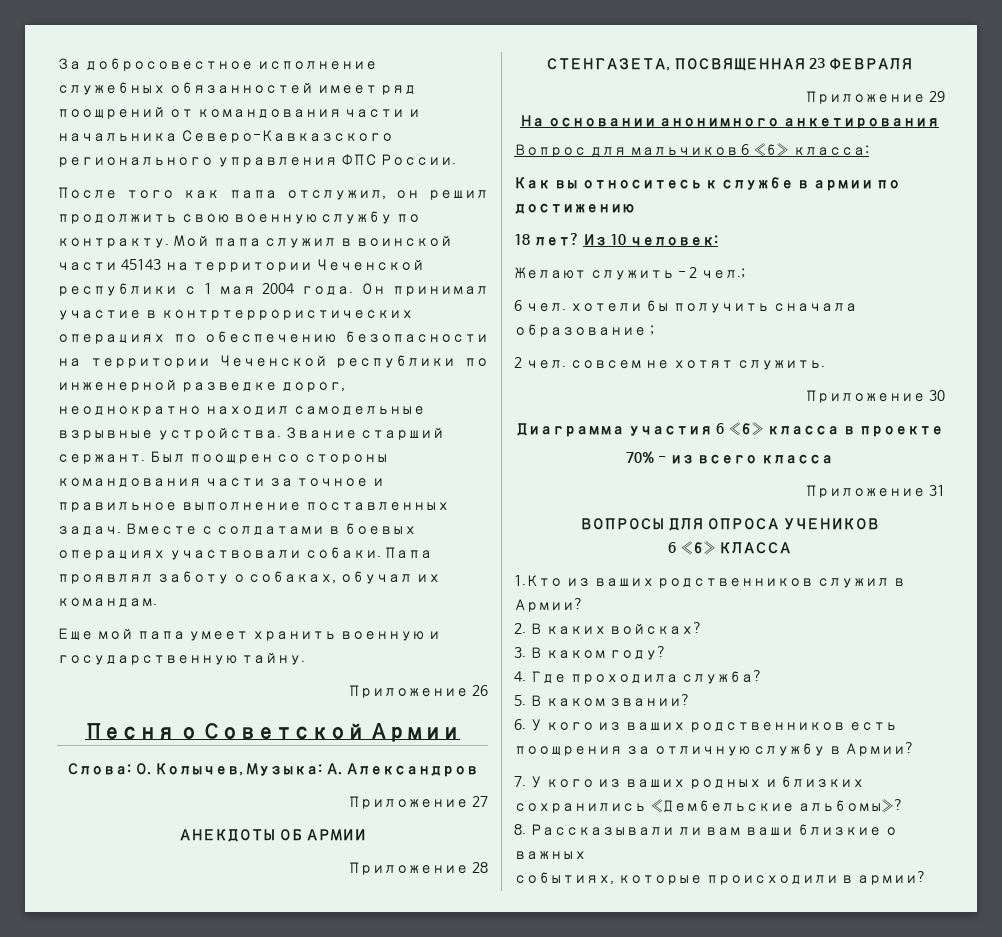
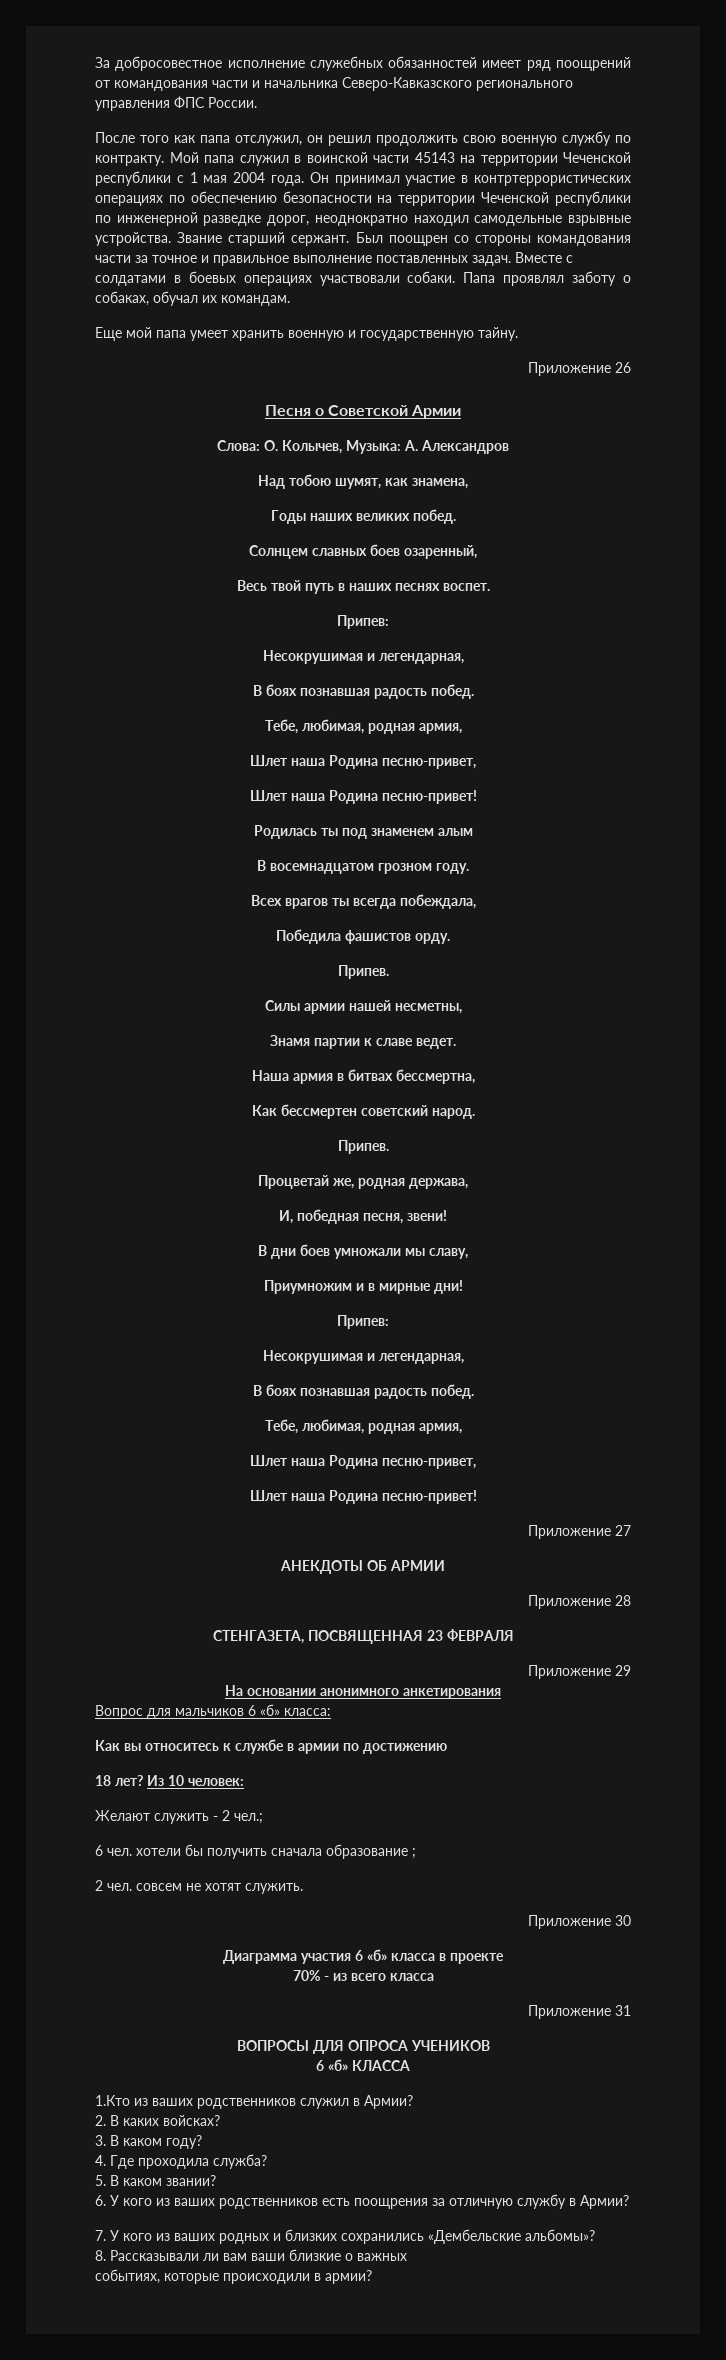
(478, 770) none -> [258,474,468,489] [270,509,456,524] [249,544,477,559] [236,580,490,594] [337,615,389,629] [262,650,464,664] [252,684,474,699] [264,719,462,734] [250,755,476,769] [249,790,477,804] [253,825,473,839] [257,860,469,874] [250,894,476,909] [276,929,450,944] [337,965,389,979] [264,1000,462,1014] [270,1035,456,1049] [251,1069,475,1084] [251,1104,475,1119] [337,1140,389,1154] [258,1175,468,1189] [279,1209,447,1224] [258,1244,468,1259] [263,1280,463,1294] [337,1315,389,1329] [262,1350,464,1364] [252,1384,474,1399] [264,1419,462,1434] [250,1455,476,1469] [249,1490,477,1504] // Над тобою шумят, как знамена, // Годы наших великих побед. // Солнцем славных боев озаренный, // Весь твой путь в наших песнях воспет. // Припев: // Несокрушимая и легендарная, // В боях познавшая радость побед. // Тебе, любимая, родная армия, // Шлет наша Родина песню-привет, // Шлет наша Родина песню-привет! // Родилась ты под знаменем алым // В восемнадцатом грозном году. // Всех врагов ты всегда побеждала, // Победила фашистов орду. // Припев. // Силы армии нашей несметны, // Знамя партии к славе ведет. // Наша армия в битвах бессмертна, // Как бессмертен советский народ. // Припев. // Процветай же, родная держава, // И, победная песня, звени! // В дни боев умножали мы славу, // Приумножим и в мирные дни! // Припев: // Несокрушимая и легендарная, // В боях познавшая радость побед. // Тебе, любимая, родная армия, // Шлет наша Родина песню-привет, // Шлет наша Родина песню-привет!

